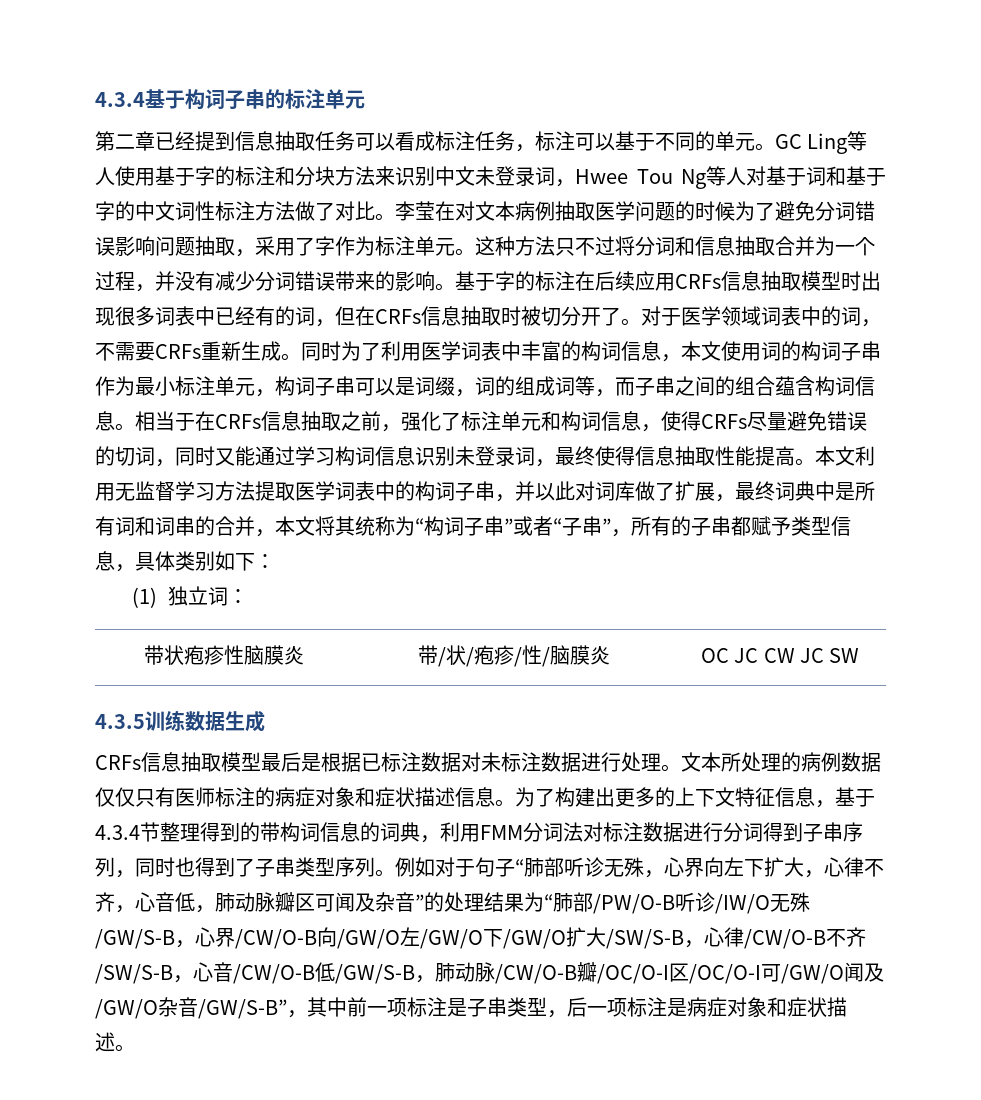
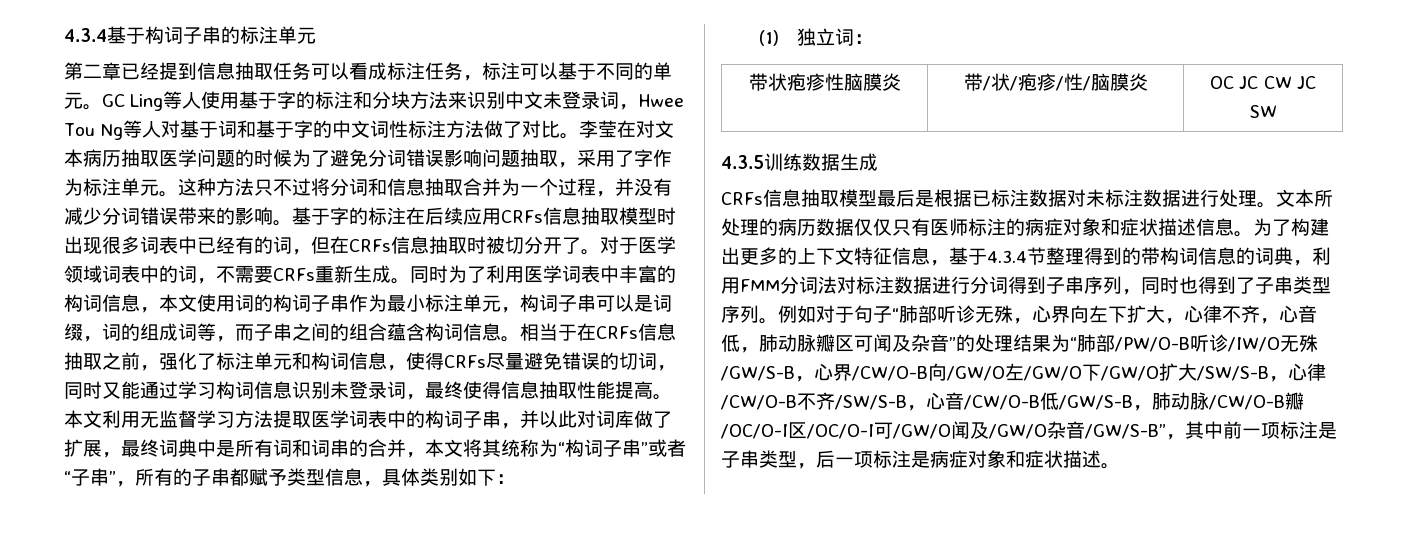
[535,201,555,221] 例 -> [102,150,121,167] 历
[821,752,841,772] 例 -> [797,219,816,236] 历

